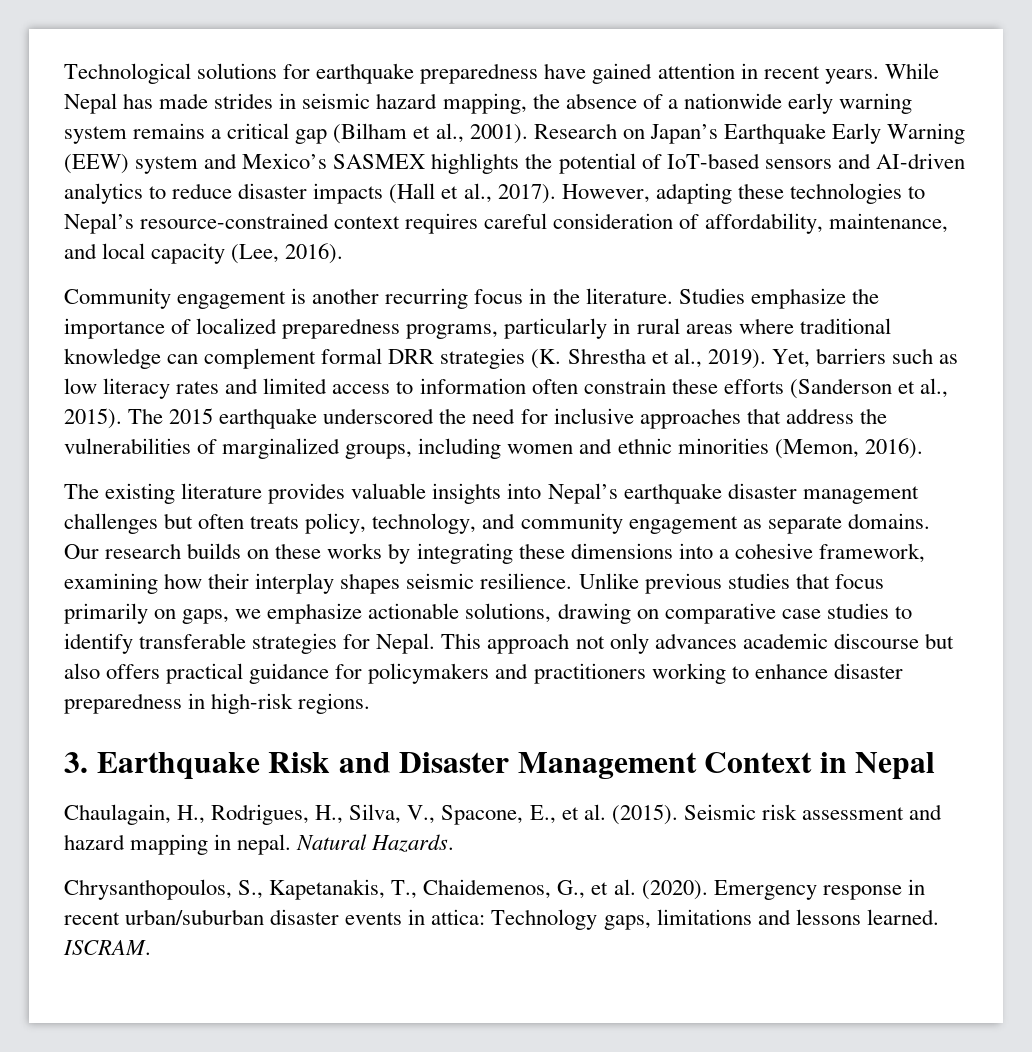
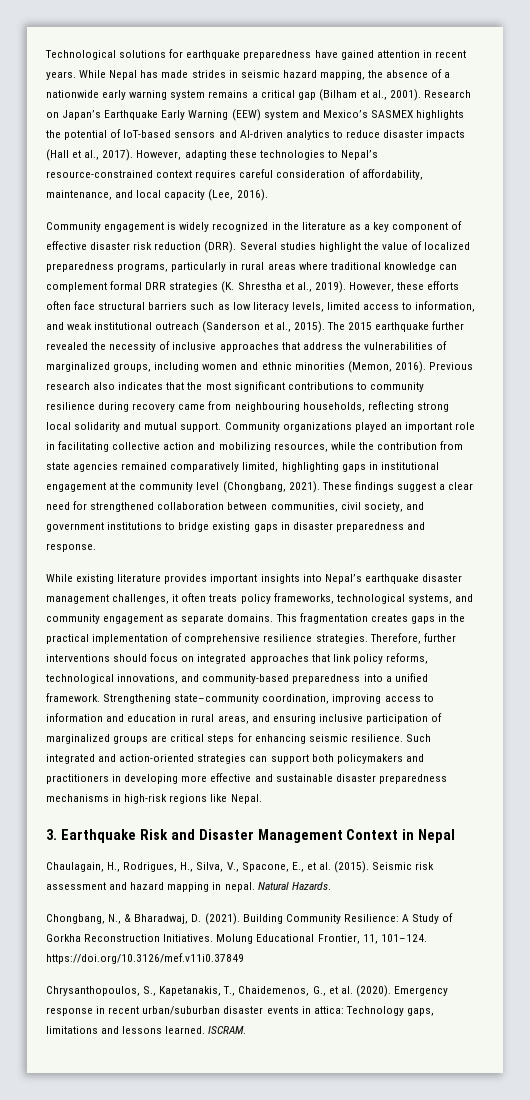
[312,288,879,309] [64,318,165,339] another recurring focus in the literature. Studies emphasize the importance -> [179,221,463,232] [46,241,408,253] widely recognized in the literature as a key component of effective disaster risk reduction (DRR). Several studies highlight the value
[771,349,810,368] Yet, -> [348,281,460,292] [46,301,146,310] However, these efforts often face structural
[176,378,259,394] rates and -> [291,302,324,312] levels,
[419,378,784,394] information often constrain these efforts -> [415,301,476,312] [46,322,200,330] information, and weak institutional outreach
[323,408,548,424] underscored the need for -> [432,321,465,330] [46,341,171,352] further revealed the necessity of
[64,483,99,499] // The -> [428,362,473,370] [46,381,424,392] [46,401,449,412] [46,422,476,432] [46,441,464,452] [46,462,439,472] [46,481,474,493] [46,501,424,512] [46,522,425,532] [46,543,96,552] [46,574,73,582] Previous research also indicates that the most significant contributions to community resilience during recovery came from neighbouring households, reflecting strong local solidarity and mutual support. Community organizations played an important role in facilitating collective action and mobilizing resources, while the contribution from state agencies remained comparatively limited, highlighting gaps in institutional engagement at the community level (Chongbang, 2021). These findings suggest a clear need for strengthened collaboration between communities, civil society, and government institutions to bridge existing gaps in disaster preparedness and response. // While
[351,483,427,499] valuable -> [210,574,258,584] important
[64,513,477,534] challenges but often treats policy, technology, -> [112,593,452,604] challenges, it often treats policy frameworks, technological systems,
[64,543,925,564] [64,573,884,594] [64,603,912,624] [64,633,954,654] [64,663,903,684] [64,693,182,714] Our research builds on these works by integrating these dimensions into a cohesive framework, examining how their interplay shapes seismic resilience. Unlike previous studies that focus primarily on gaps, we emphasize actionable solutions, drawing on comparative case studies to identify transferable strategies for Nepal. This approach not only advances academic discourse but also offers practical guidance for policymakers and practitioners working to enhance disaster preparedness -> [275,613,466,624] [46,633,456,644] [46,653,428,664] [46,673,428,684] [46,693,434,704] [46,713,443,724] [46,733,431,744] [46,754,424,764] [46,773,447,784] [46,794,109,802] This fragmentation creates gaps in the practical implementation of comprehensive resilience strategies. Therefore, further interventions should focus on integrated approaches that link policy reforms, technological innovations, and community-based preparedness into a unified framework. Strengthening state–community coordination, improving access to information and education in rural areas, and ensuring inclusive participation of marginalized groups are critical steps for enhancing seismic resilience. Such integrated and action-oriented strategies can support both policymakers and practitioners in developing more effective and sustainable disaster preparedness mechanisms
[298,693,371,714] regions. -> [169,794,262,804] regions like Nepal.
(455, 843) none -> [46,913,454,925] [46,934,427,944] [46,953,244,964] // Chongbang, N., & Bharadwaj, D. (2021). Building Community Resilience: A Study of Gorkha Reconstruction Initiatives. Molung Educational Frontier, 11, 101–124. https://doi.org/10.3126/mef.v11i0.37849

